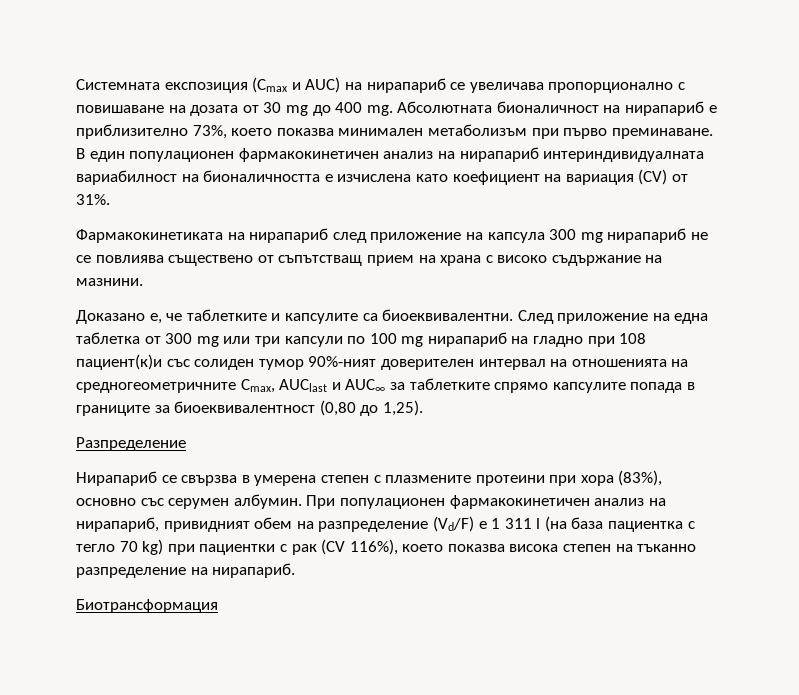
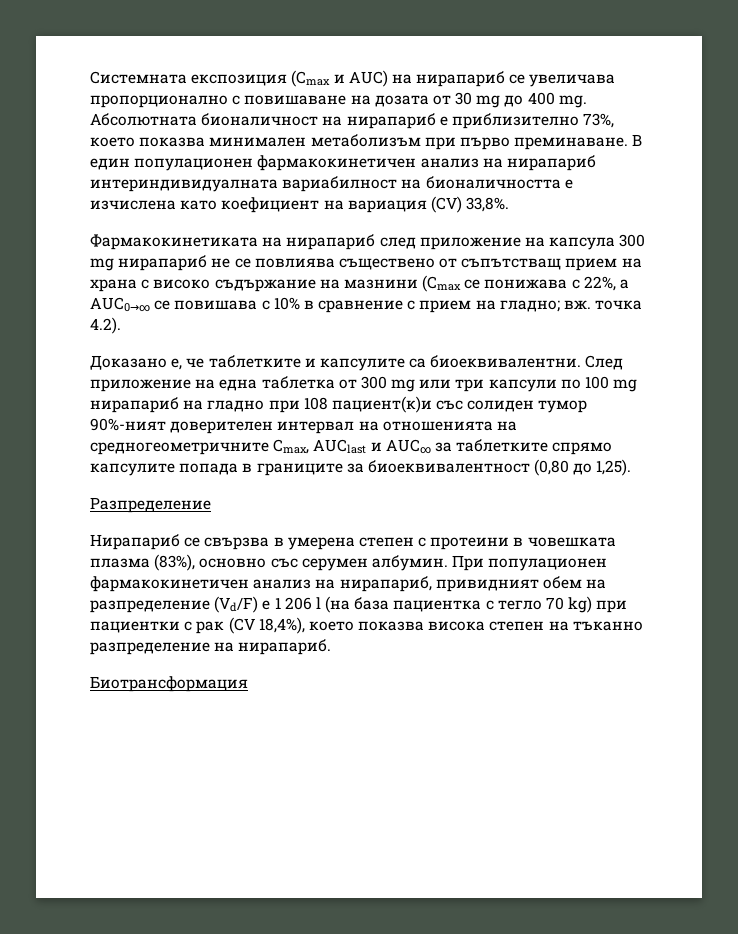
[671,174,688,182] [76,194,110,205] от 31%. -> [466,197,510,212] 33,8%.
[76,278,143,286] мазнини. -> [343,275,630,292] [90,297,643,313] [90,317,121,334] мазнини (Cmax се понижава с 22%, а AUC0→∞ се повишава с 10% в сравнение с прием на гладно; вж. точка 4.2).
[385,475,614,486] плазмените протеини при хора -> [430,537,616,550] [90,558,150,568] протеини в човешката плазма
[504,518,532,529] 311 -> [284,597,312,610] 206
[349,539,398,555] 116%), -> [258,617,305,634] 18,4%),

